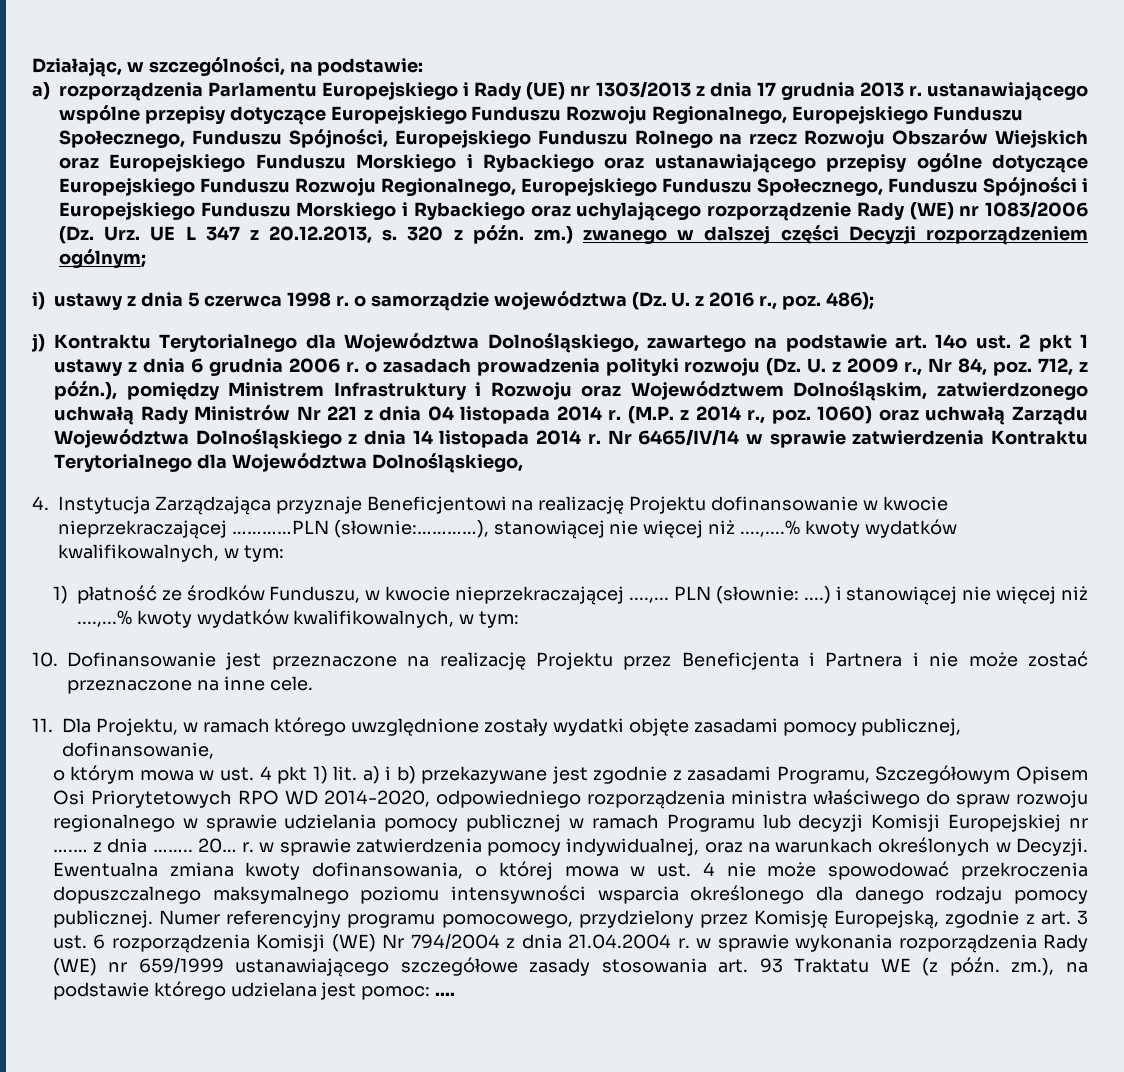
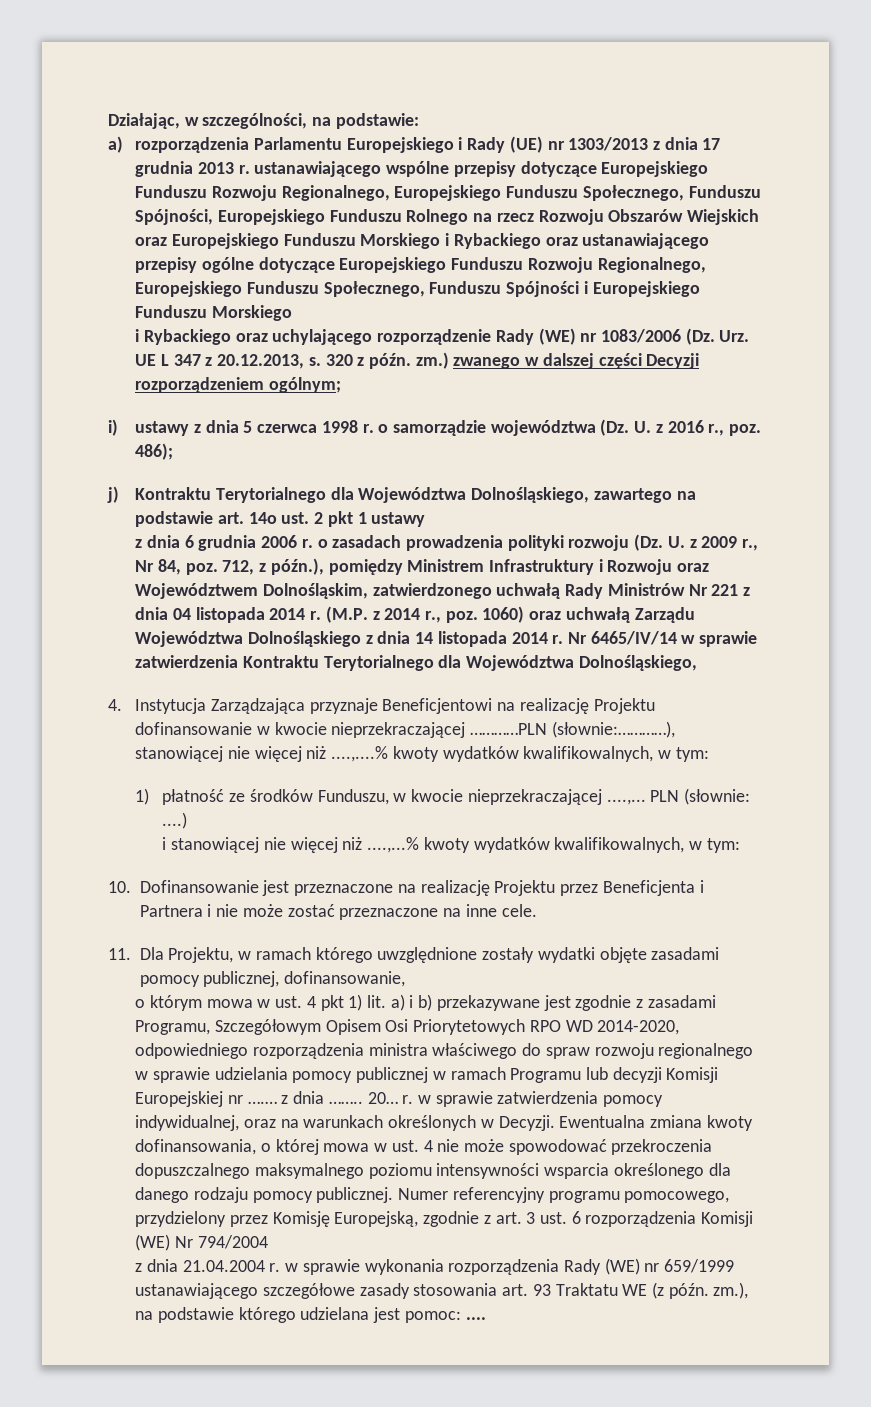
(397, 211) none -> (292, 313) //
(123, 367) none -> (426, 519) //
(831, 595) none -> (188, 820) //
(500, 941) none -> (268, 1242) //

